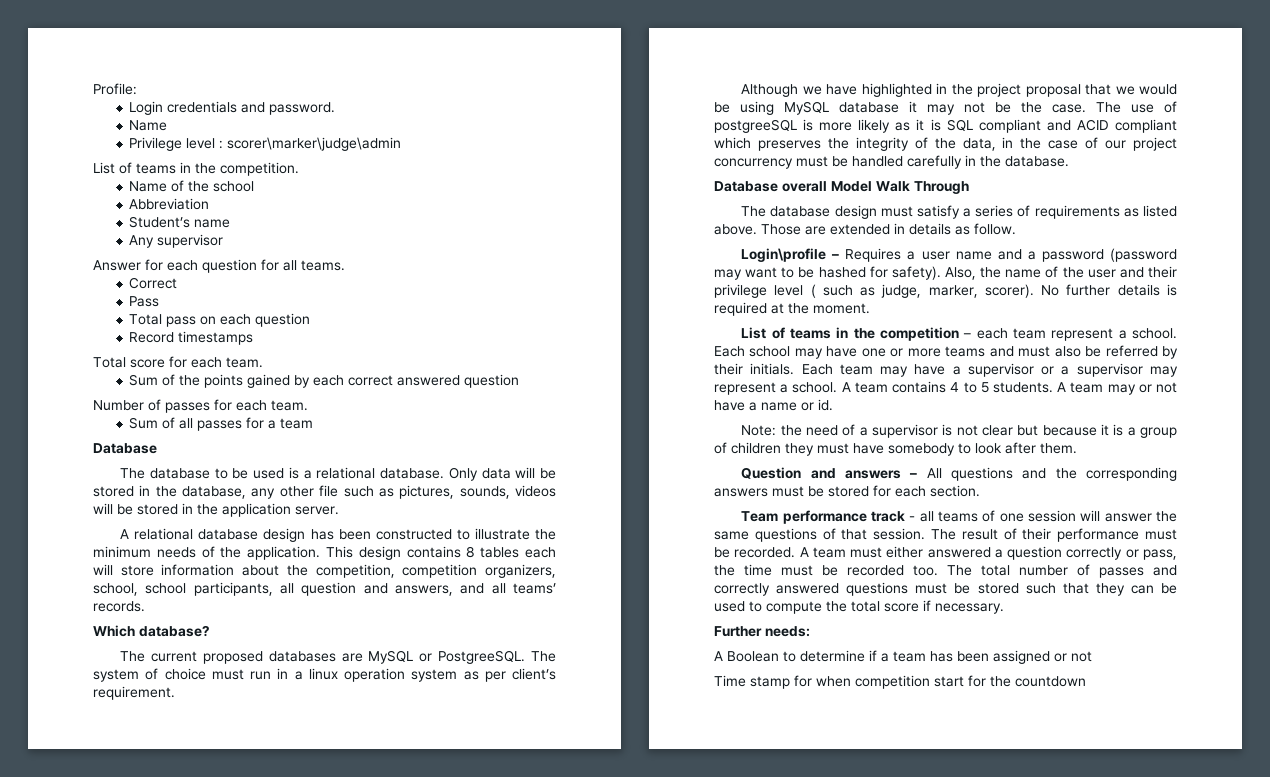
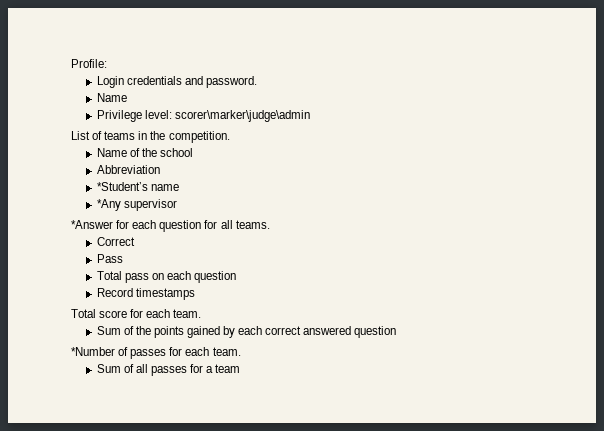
[186,138,224,149] level : -> [144,110,172,119] level:
[129,216,191,228] Student’s -> [96,182,148,191] *Student’s
[129,235,155,248] Any -> [96,199,121,211] *Any
[93,260,141,271] Answer -> [71,220,113,229] *Answer
[93,400,144,411] Number -> [71,347,115,356] *Number
[93,443,157,454] [120,467,556,481] [93,485,556,499] [93,503,339,517] [120,528,557,542] [93,546,556,560] [93,564,556,578] [93,582,556,596] [93,601,145,612] [93,625,210,637] [120,650,556,664] [93,668,556,682] [93,686,175,700] [741,83,1177,97] [714,101,1177,115] [714,119,1177,133] [714,137,1177,151] [714,155,1069,169] [714,181,969,194] [741,205,1177,219] [714,223,1016,235] [741,248,1177,262] [714,266,1178,280] [714,284,1177,298] [714,302,870,316] [741,327,1177,341] [714,345,1178,359] [714,363,1178,377] [714,381,1177,395] [714,399,833,411] [741,424,1177,438] [714,442,1077,456] [741,467,1177,481] [714,485,980,497] [741,510,1177,524] [714,528,1177,542] [714,546,1177,560] [714,564,1177,578] [714,582,1177,596] [714,600,1004,614] [714,626,810,637] [714,650,1092,664] [714,675,1086,689] // Database // The database to be used is a relational database. Only data will be stored in the database, any other file such as pictures, sounds, videos will be stored in the application server. // A relational database design has been constructed to illustrate the minimum needs of the application. This design contains 8 tables each will store information about the competition, competition organizers, school, school participants, all question and answers, and all teams’ records. // Which database? // The current proposed databases are MySQL or PostgreeSQL. The system of choice must run in a linux operation system as per client’s requirement. // Although we have highlighted in the project proposal that we would be using MySQL database it may not be the case. The use of postgreeSQL is more likely as it is SQL compliant and ACID compliant which preserves the integrity of the data, in the case of our project concurrency must be handled carefully in the database. // Database overall Model Walk Through // The database design must satisfy a series of requirements as listed above. Those are extended in details as follow. // Login\profile – Requires a user name and a password (password may want to be hashed for safety). Also, the name of the user and their privilege level ( such as judge, marker, scorer). No further details is required at the moment. // List of teams in the competition – each team represent a school. Each school may have one or more teams and must also be referred by their initials. Each team may have a supervisor or a supervisor may represent a school. A team contains 4 to 5 students. A team may or not have a name or id. // Note: the need of a supervisor is not clear but because it is a group of children they must have somebody to look after them. // Question and answers – All questions and the corresponding answers must be stored for each section. // Team performance track - all teams of one session will answer the same questions of that session. The result of their performance must be recorded. A team must either answered a question correctly or pass, the time must be recorded too. The total number of passes and correctly answered questions must be stored such that they can be used to compute the total score if necessary. // Further needs: // A Boolean to determine if a team has been assigned or not // Time stamp for when competition start for the countdown -> (241, 368) none

